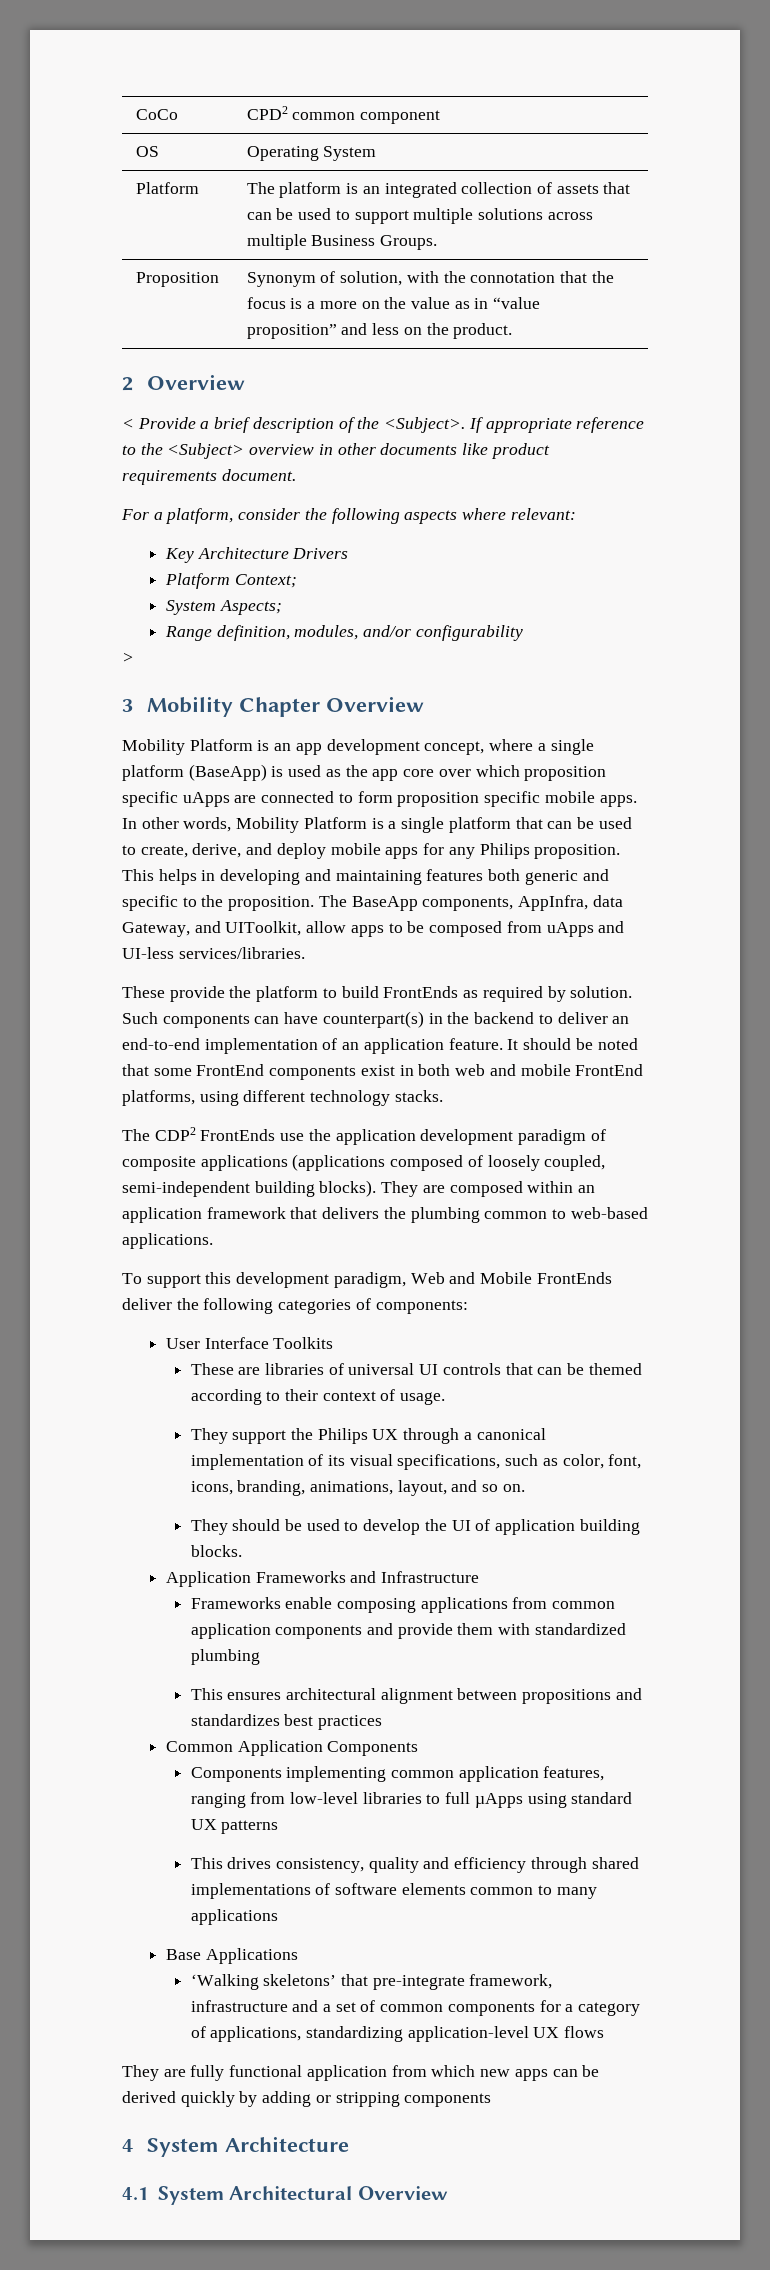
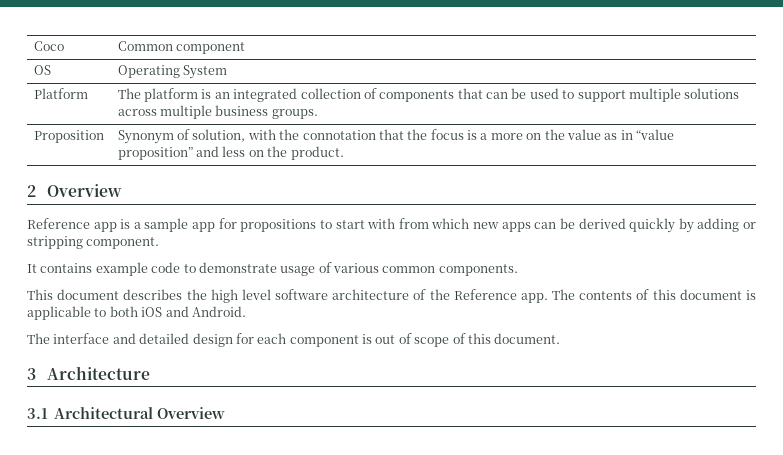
[135,109,178,120] [246,106,356,120] CoCo | CPD2 common -> [33,41,64,51] [117,41,173,51] Coco | Common
[556,184,599,194] assets -> [379,90,455,102] components
[311,235,438,250] Business Groups. -> [215,105,318,119] business groups.
[122,417,645,433] [122,443,550,459] [122,469,296,485] [121,508,576,524] [164,547,349,563] [164,573,297,589] [165,600,282,615] [164,625,523,641] [122,652,134,663] [122,696,424,717] [122,739,594,755] [122,764,607,781] [122,791,637,807] [122,817,632,833] [122,843,621,859] [122,869,609,885] [122,895,623,911] [122,921,625,937] [122,947,305,959] [122,986,633,1002] [122,1011,630,1028] [122,1038,638,1054] [122,1064,644,1080] [122,1090,443,1106] [122,1127,606,1145] [122,1154,606,1171] [122,1180,596,1197] [122,1207,648,1223] [122,1233,213,1249] [122,1272,612,1288] [122,1298,468,1314] [165,1337,334,1349] [190,1363,642,1375] [190,1389,446,1405] [190,1428,546,1444] [190,1454,642,1470] [190,1480,525,1496] [190,1519,640,1535] [190,1545,242,1557] [165,1571,480,1587] [190,1597,616,1613] [190,1623,626,1639] [190,1649,260,1665] [190,1688,642,1704] [190,1714,382,1730] [165,1740,419,1756] [190,1766,605,1782] [190,1792,633,1808] [190,1819,279,1834] [190,1857,639,1873] [190,1883,597,1899] [190,1909,278,1925] [165,1948,298,1964] [190,1974,553,1990] [190,2000,641,2016] [190,2026,605,2042] [122,2065,387,2081] < Provide a brief description of the <Subject>. If appropriate reference to the <Subject> overview in other documents like product requirements document. // For a platform, consider the following aspects where relevant: // Key Architecture Drivers // Platform Context; // System Aspects; // Range definition, modules, and/or configurability // > // 3 Mobility Chapter Overview // Mobility Platform is an app development concept, where a single platform (BaseApp) is used as the app core over which proposition specific uApps are connected to form proposition specific mobile apps. In other words, Mobility Platform is a single platform that can be used to create, derive, and deploy mobile apps for any Philips proposition. This helps in developing and maintaining features both generic and specific to the proposition. The BaseApp components, AppInfra, data Gateway, and UIToolkit, allow apps to be composed from uApps and UI-less services/libraries. // These provide the platform to build FrontEnds as required by solution. Such components can have counterpart(s) in the backend to deliver an end-to-end implementation of an application feature. It should be noted that some FrontEnd components exist in both web and mobile FrontEnd platforms, using different technology stacks. // The CDP2 FrontEnds use the application development paradigm of composite applications (applications composed of loosely coupled, semi-independent building blocks). They are composed within an application framework that delivers the plumbing common to web-based applications. // To support this development paradigm, Web and Mobile FrontEnds deliver the following categories of components: // User Interface Toolkits // These are libraries of universal UI controls that can be themed according to their context of usage. // They support the Philips UX through a canonical implementation of its visual specifications, such as color, font, icons, branding, animations, layout, and so on. // They should be used to develop the UI of application building blocks. // Application Frameworks and Infrastructure // Frameworks enable composing applications from common application components and provide them with standardized plumbing // This ensures architectural alignment between propositions and standardizes best practices // Common Application Components // Components implementing common application features, ranging from low-level libraries to full µApps using standard UX patterns // This drives consistency, quality and efficiency through shared implementations of software elements common to many applications // Base Applications // ‘Walking skeletons’ that pre-integrate framework, infrastructure and a set of common components for a category of applications, standardizing application-level UX flows // They are fully functional application -> [27,218,396,232] Reference app is a sample app for propositions to start with
[404,2093,492,2107] [122,2138,219,2157] components // 4 System -> [86,237,160,249] [27,262,518,276] [27,289,756,303] [27,306,246,320] [27,333,561,347] [27,368,36,380] component. // It contains example code to demonstrate usage of various common components. // This document describes the high level software architecture of the Reference app. The contents of this document is applicable to both iOS and Android. // The interface and detailed design for each component is out of scope of this document. // 3
[122,2186,224,2205] 4.1 System -> [27,408,48,419] 3.1

